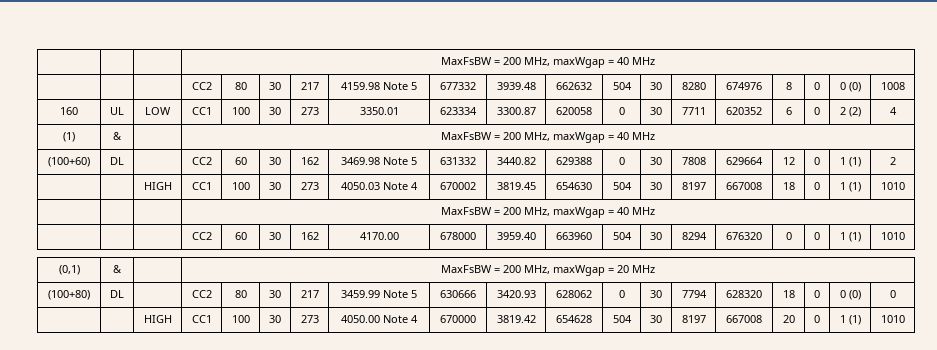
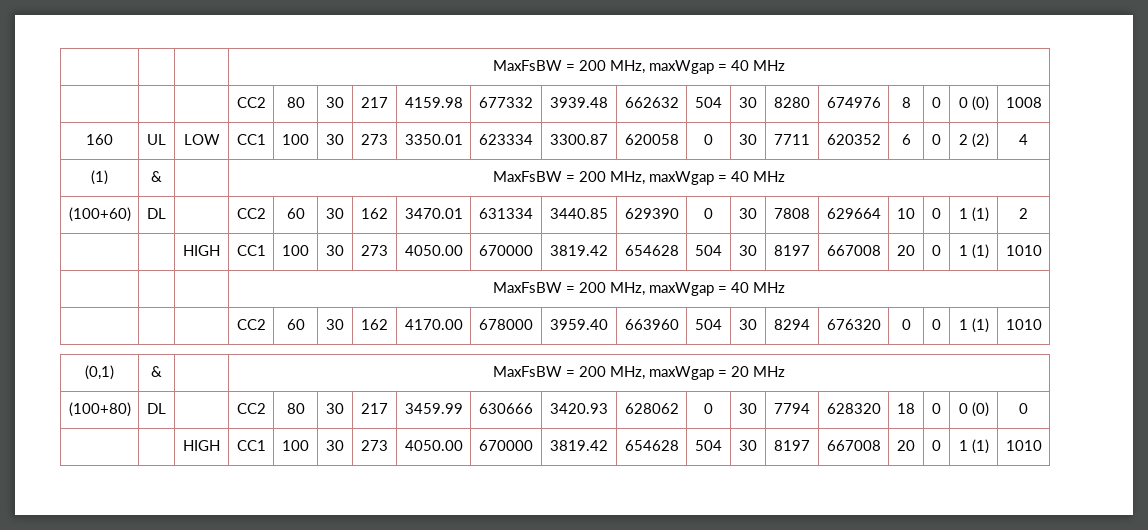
[383,82,418,90] Note 5 -> (463, 102) none
[341,157,418,165] [440,157,476,165] [496,157,536,165] [556,157,592,165] 3469.98 Note 5 | 631332 | 3440.82 | 629388 -> [404,208,463,219] [479,208,533,219] [550,208,608,219] [624,208,679,219] 3470.01 | 631334 | 3440.85 | 629390
[782,157,795,165] 12 -> [897,208,915,219] 10
[341,182,419,190] [440,182,476,190] [496,182,536,190] [556,182,592,190] [612,182,632,190] [650,182,662,190] [681,182,706,190] [726,182,762,190] [782,182,795,190] 4050.03 Note 4 | 670002 | 3819.45 | 654630 | 504 | 30 | 8197 | 667008 | 18 -> [404,245,463,256] [479,245,533,256] [550,245,608,256] [624,245,679,256] [695,245,722,256] [739,245,757,256] [774,245,810,256] [826,245,881,256] [897,245,915,256] 4050.00 | 670000 | 3819.42 | 654628 | 504 | 30 | 8197 | 667008 | 20
[383,290,418,298] Note 5 -> (463, 408) none
[383,315,419,323] Note 4 -> (463, 445) none

